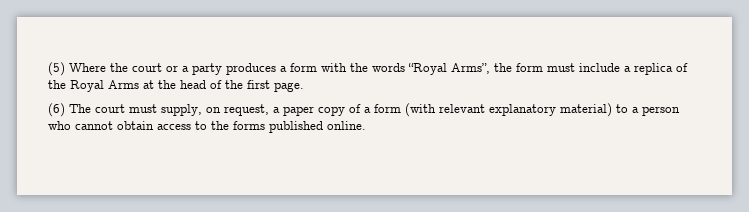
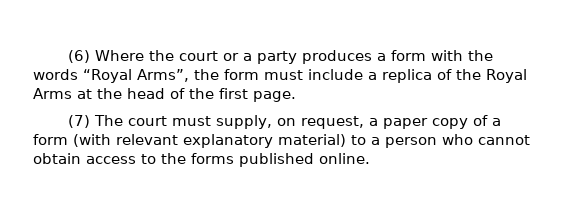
[48,62,65,76] (5) -> [67,50,90,63] (6)
[48,103,65,117] (6) -> [67,115,90,128] (7)

